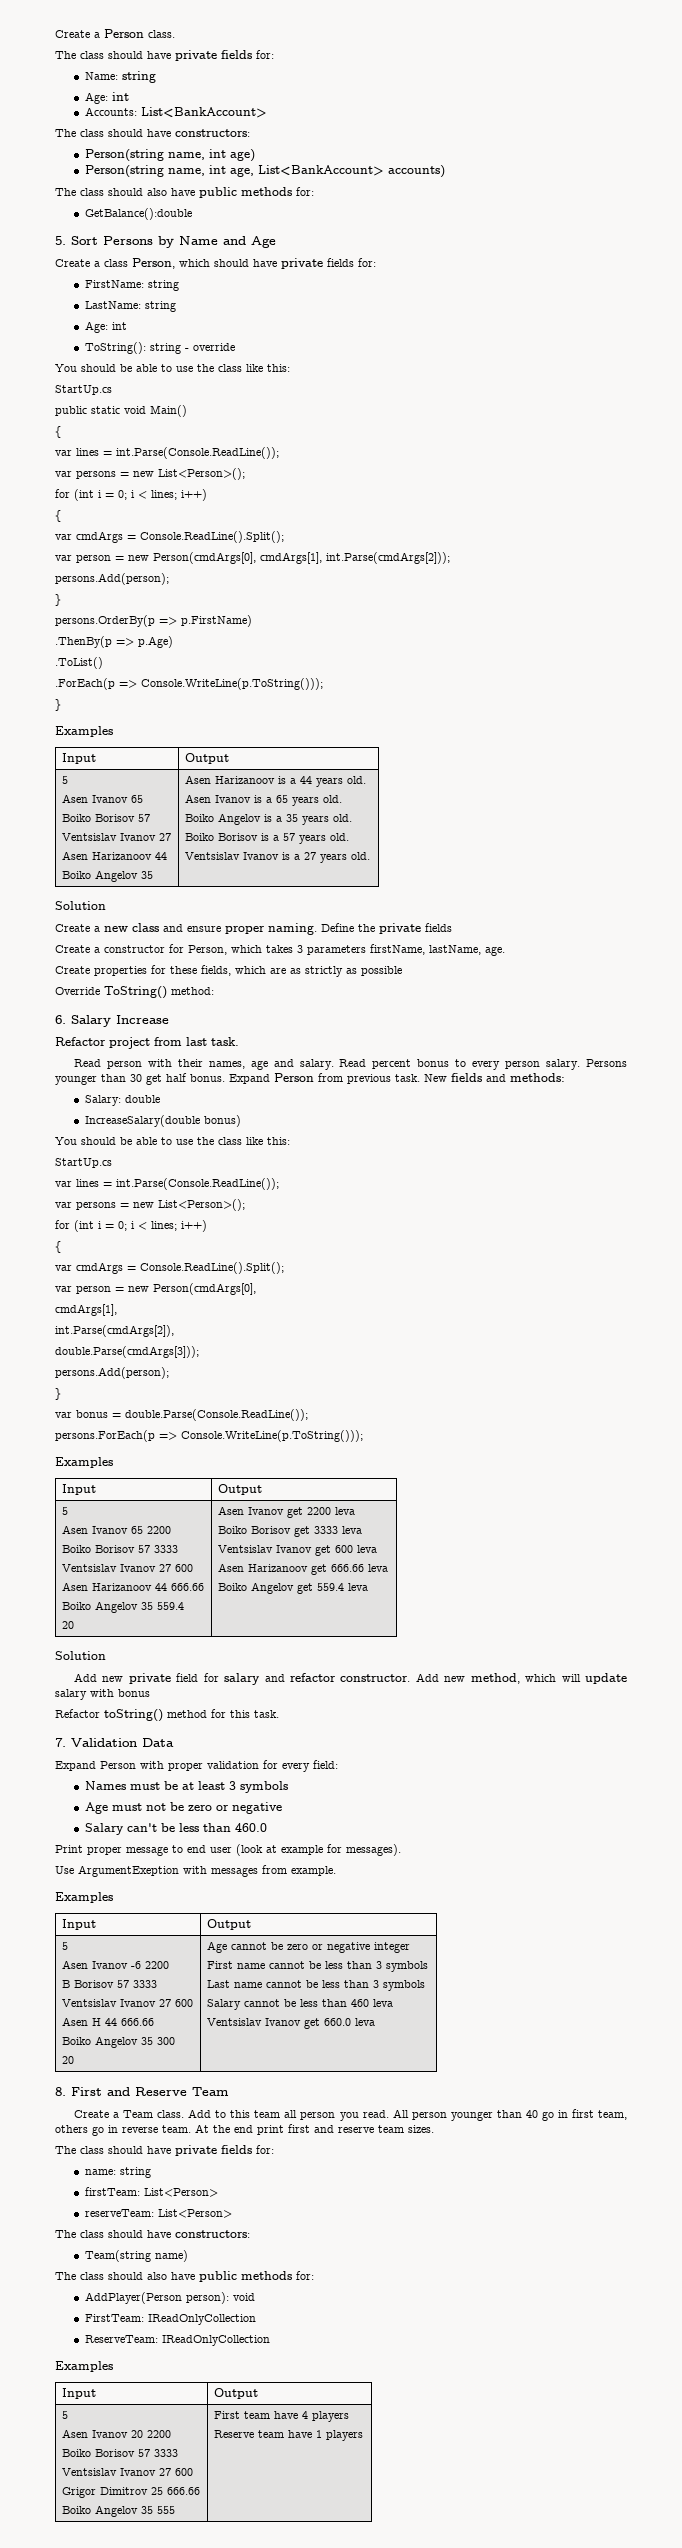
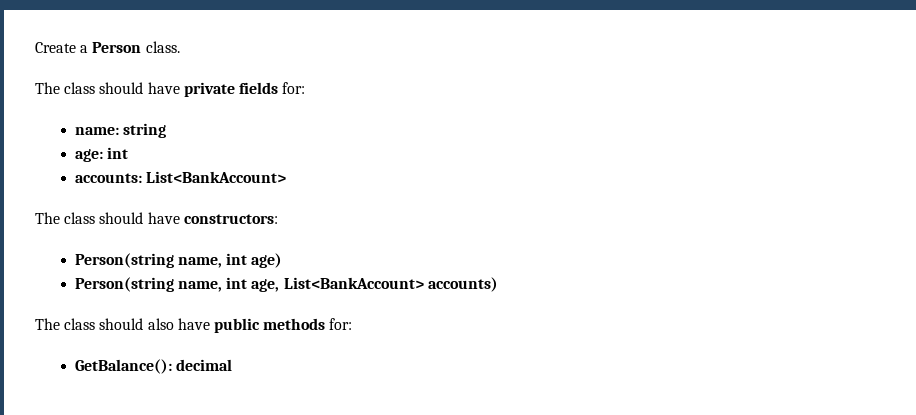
[84,71,156,83] [84,92,129,104] [84,107,137,116] Name: string // Age: int // Accounts: -> [74,123,167,138] [74,147,129,162] [74,173,142,183] name: string // age: int // accounts:
[84,208,192,220] [55,236,276,248] [55,258,376,269] [84,280,179,291] [84,301,176,312] [84,321,127,333] [84,342,235,354] [55,364,290,372] [55,385,112,395] [55,405,187,417] [55,426,61,438] [55,447,279,459] [55,468,245,480] [55,489,207,501] [55,510,61,522] [55,531,284,543] [55,552,450,564] [55,573,169,585] [55,594,61,606] [55,615,252,627] [55,636,173,648] [55,657,103,669] [55,678,323,690] [55,699,61,711] [55,726,113,737] [61,753,96,764] [184,753,229,764] [61,776,68,784] [61,794,143,803] [61,814,150,822] [61,833,171,841] [61,851,167,860] [61,870,153,882] [184,775,366,787] [184,794,342,806] [184,813,352,825] [184,833,349,844] [184,852,370,863] [55,901,106,910] [55,923,452,935] [55,944,505,956] [55,965,402,977] [55,986,214,999] [55,1015,169,1027] [55,1037,239,1049] [74,1059,627,1070] [55,1073,565,1085] [84,1095,160,1106] [84,1115,241,1127] [55,1137,290,1145] [55,1158,112,1168] [55,1178,279,1190] [55,1199,245,1211] [55,1220,207,1232] [55,1241,61,1253] [55,1262,284,1274] [55,1283,256,1295] [55,1304,117,1316] [55,1325,174,1337] [55,1346,199,1358] [55,1367,169,1379] [55,1388,61,1400] [55,1409,308,1421] [55,1430,363,1442] [55,1457,113,1468] [61,1484,96,1495] [217,1484,262,1495] [61,1507,68,1515] [61,1525,171,1534] [61,1545,178,1553] [61,1564,193,1572] [61,1582,204,1591] [61,1601,184,1613] [61,1621,74,1629] [217,1506,355,1518] [217,1526,362,1537] [217,1545,377,1556] [217,1563,388,1575] [217,1582,368,1594] [55,1651,106,1660] [74,1673,628,1685] [55,1689,150,1700] [55,1709,279,1722] [55,1738,174,1747] [55,1760,338,1772] [84,1781,288,1793] [84,1802,282,1814] [84,1823,267,1835] [55,1844,401,1856] [55,1865,336,1877] [55,1892,113,1903] [61,1919,96,1930] [206,1919,251,1930] [61,1942,68,1950] [61,1960,169,1969] [61,1980,157,1988] [61,1999,193,2007] [61,2017,154,2026] [61,2036,175,2048] [61,2056,74,2064] [206,1941,410,1953] [206,1961,428,1972] [206,1980,425,1991] [206,1999,393,2010] [206,2018,375,2029] [55,2087,229,2096] [74,2109,627,2121] [55,2124,434,2136] [55,2145,274,2156] [84,2167,151,2178] [84,2187,218,2197] [84,2209,232,2218] [55,2230,250,2238] [84,2250,188,2262] [55,2271,314,2282] [84,2292,255,2304] [84,2314,256,2325] [84,2335,270,2346] [55,2361,113,2372] [61,2388,96,2399] [213,2388,258,2399] [61,2411,68,2419] [61,2429,171,2438] [61,2449,178,2457] [61,2468,193,2476] [61,2487,200,2498] [61,2505,175,2517] [213,2411,349,2422] [213,2430,363,2441] GetBalance():double // 5. Sort Persons by Name and Age // Create a class Person, which should have private fields for: // FirstName: string // LastName: string // Age: int // ToString(): string - override // You should be able to use the class like this: // StartUp.cs // public static void Main() // { // var lines = int.Parse(Console.ReadLine()); // var persons = new List<Person>(); // for (int i = 0; i < lines; i++) // { // var cmdArgs = Console.ReadLine().Split(); // var person = new Person(cmdArgs[0], cmdArgs[1], int.Parse(cmdArgs[2])); // persons.Add(person); // } // persons.OrderBy(p => p.FirstName) // .ThenBy(p => p.Age) // .ToList() // .ForEach(p => Console.WriteLine(p.ToString())); // } // Examples // Input | Output // 5 // Asen Ivanov 65 // Boiko Borisov 57 // Ventsislav Ivanov 27 // Asen Harizanoov 44 // Boiko Angelov 35 | Asen Harizanoov is a 44 years old. // Asen Ivanov is a 65 years old. // Boiko Angelov is a 35 years old. // Boiko Borisov is a 57 years old. // Ventsislav Ivanov is a 27 years old. // Solution // Create a new class and ensure proper naming. Define the private fields // Create a constructor for Person, which takes 3 parameters firstName, lastName, age. // Create properties for these fields, which are as strictly as possible // Override ToString() method: // 6. Salary Increase // Refactor project from last task. // Read person with their names, age and salary. Read percent bonus to every person salary. Persons younger than 30 get half bonus. Expand Person from previous task. New fields and methods: // Salary: double // IncreaseSalary(double bonus) // You should be able to use the class like this: // StartUp.cs // var lines = int.Parse(Console.ReadLine()); // var persons = new List<Person>(); // for (int i = 0; i < lines; i++) // { // var cmdArgs = Console.ReadLine().Split(); // var person = new Person(cmdArgs[0], // cmdArgs[1], // int.Parse(cmdArgs[2]), // double.Parse(cmdArgs[3])); // persons.Add(person); // } // var bonus = double.Parse(Console.ReadLine()); // persons.ForEach(p => Console.WriteLine(p.ToString())); // Examples // Input | Output // 5 // Asen Ivanov 65 2200 // Boiko Borisov 57 3333 // Ventsislav Ivanov 27 600 // Asen Harizanoov 44 666.66 // Boiko Angelov 35 559.4 // 20 | Asen Ivanov get 2200 leva // Boiko Borisov get 3333 leva // Ventsislav Ivanov get 600 leva // Asen Harizanoov get 666.66 leva // Boiko Angelov get 559.4 leva // Solution // Add new private field for salary and refactor constructor. Add new method, which will update salary with bonus // Refactor toString() method for this task. // 7. Validation Data // Expand Person with proper validation for every field: // Names must be at least 3 symbols // Age must not be zero or negative // Salary can't be less than 460.0 // Print proper message to end user (look at example for messages). // Use ArgumentExeption with messages from example. // Examples // Input | Output // 5 // Asen Ivanov -6 2200 // B Borisov 57 3333 // Ventsislav Ivanov 27 600 // Asen H 44 666.66 // Boiko Angelov 35 300 // 20 | Age cannot be zero or negative integer // First name cannot be less than 3 symbols // Last name cannot be less than 3 symbols // Salary cannot be less than 460 leva // Ventsislav Ivanov get 660.0 leva // 8. First and Reserve Team // Create a Team class. Add to this team all person you read. All person younger than 40 go in first team, others go in reverse team. At the end print first and reserve team sizes. // The class should have private fields for: // name: string // firstTeam: List<Person> // reserveTeam: List<Person> // The class should have constructors: // Team(string name) // The class should also have public methods for: // AddPlayer(Person person): void // FirstTeam: IReadOnlyCollection // ReserveTeam: IReadOnlyCollection // Examples // Input | Output // 5 // Asen Ivanov 20 2200 // Boiko Borisov 57 3333 // Ventsislav Ivanov 27 600 // Grigor Dimitrov 25 666.66 // Boiko Angelov 35 555 | First team have 4 players // Reserve team have 1 players -> [74,359,233,374] GetBalance(): decimal

